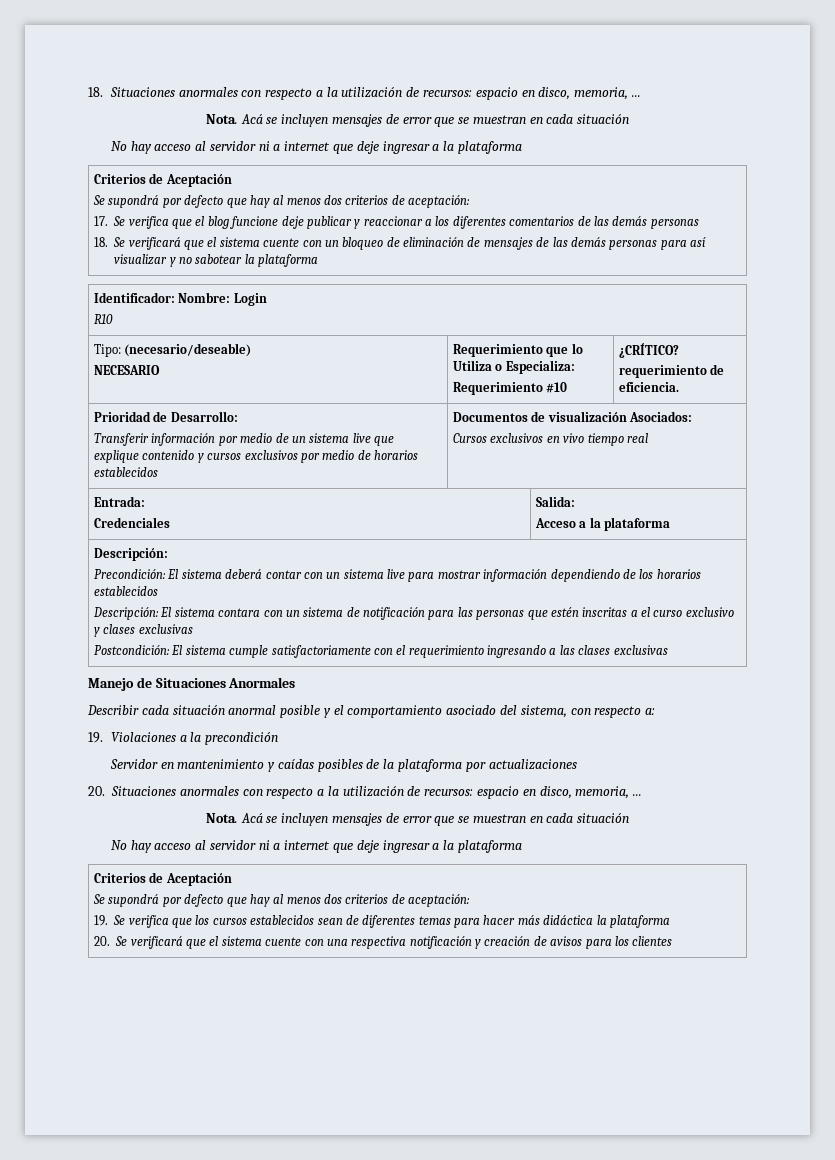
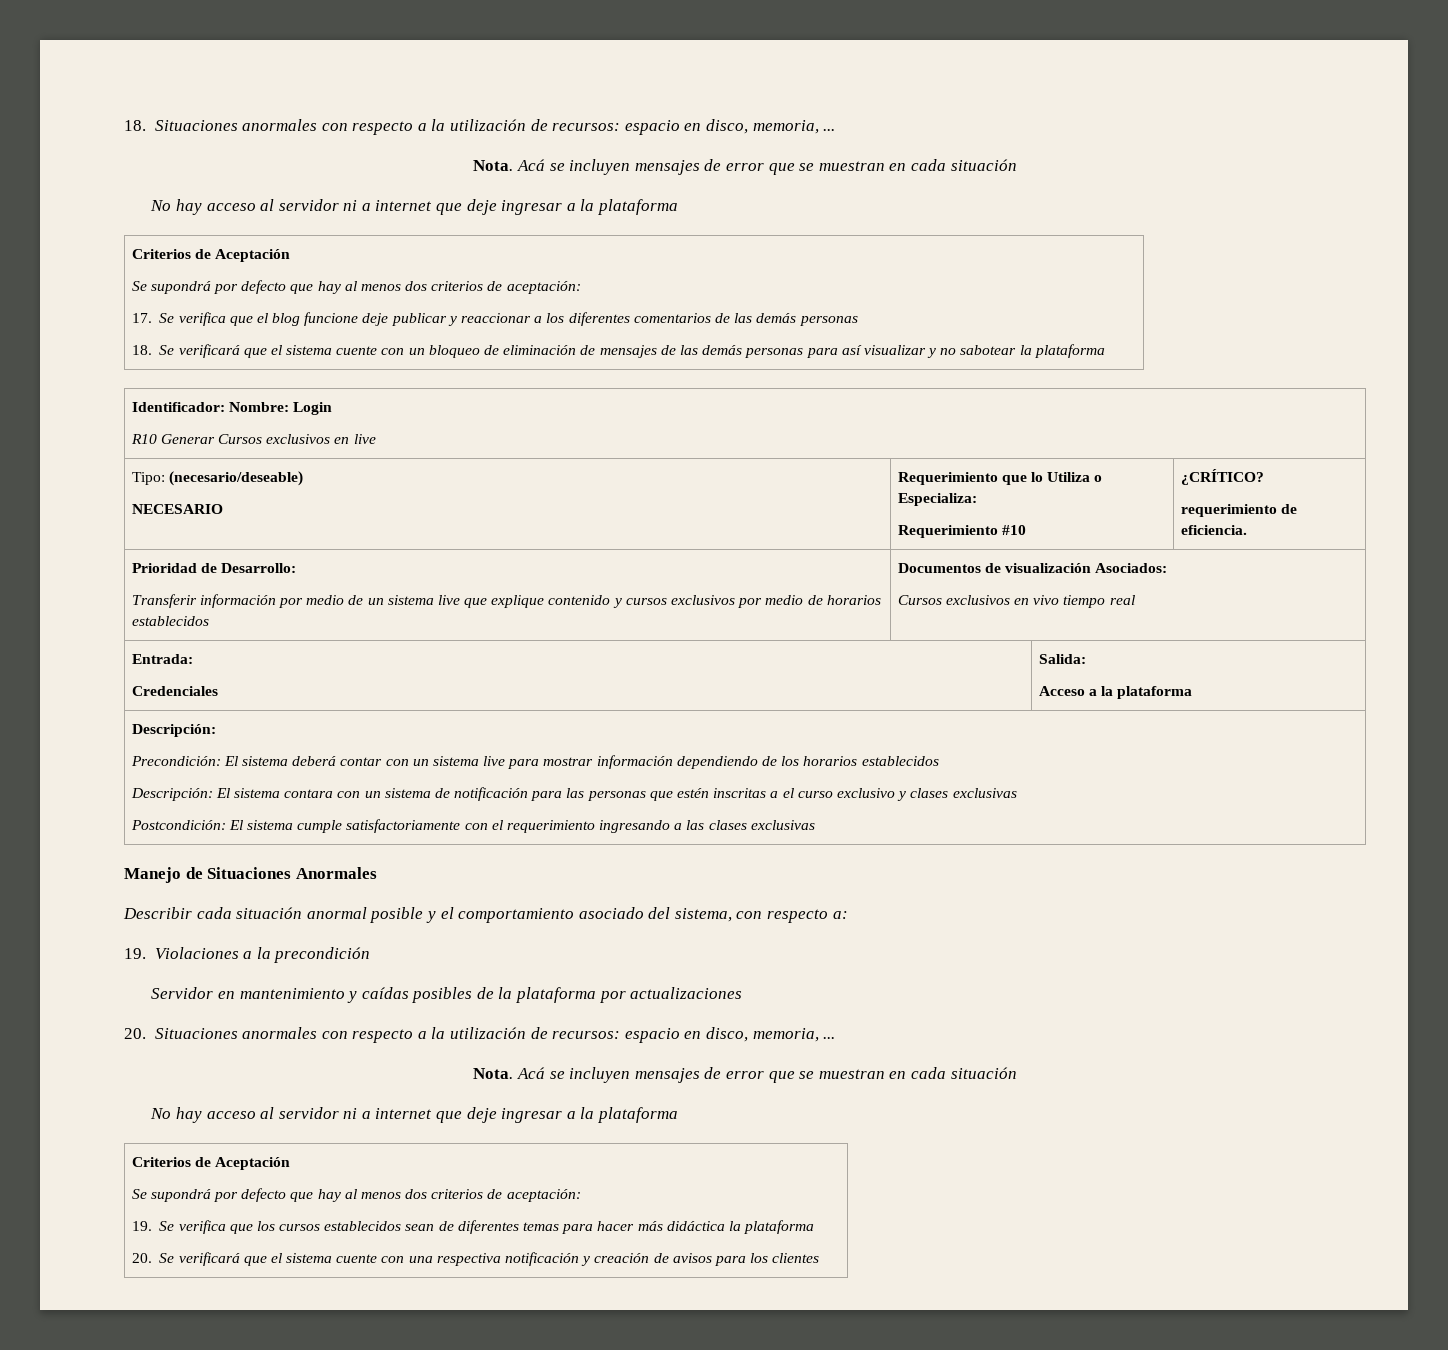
(114, 319) none -> [160,434,376,444] Generar Cursos exclusivos en live

